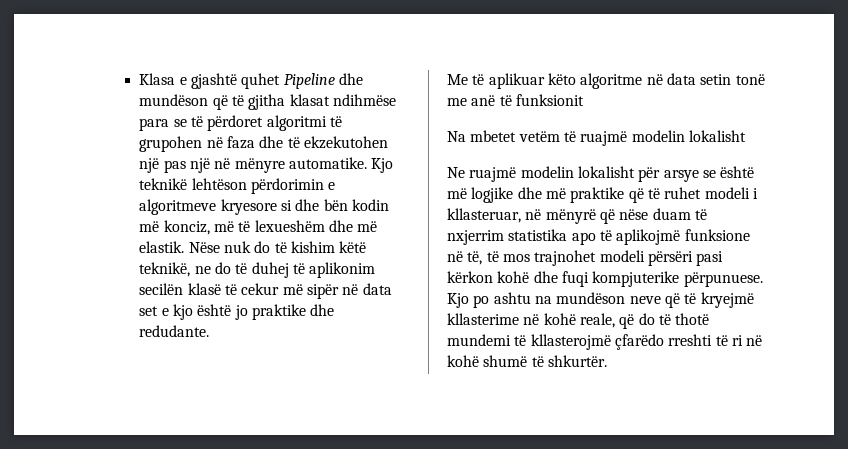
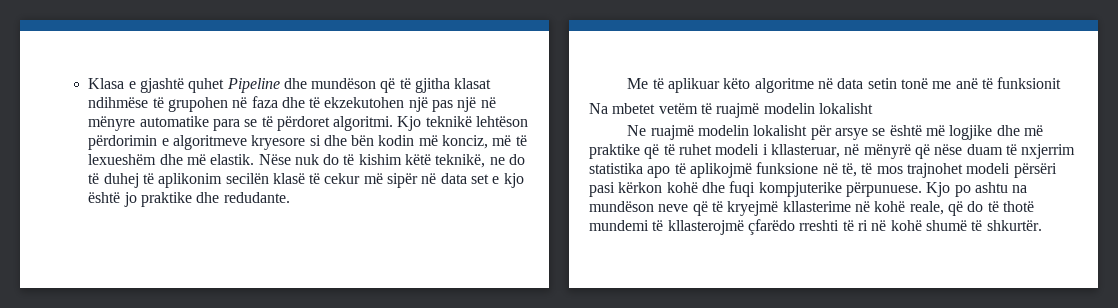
[139,115,327,131] para se të përdoret algoritmi -> (149, 102) none
[288,157,367,169] automatike. -> [139,116,394,131] automatike para se të përdoret algoritmi.

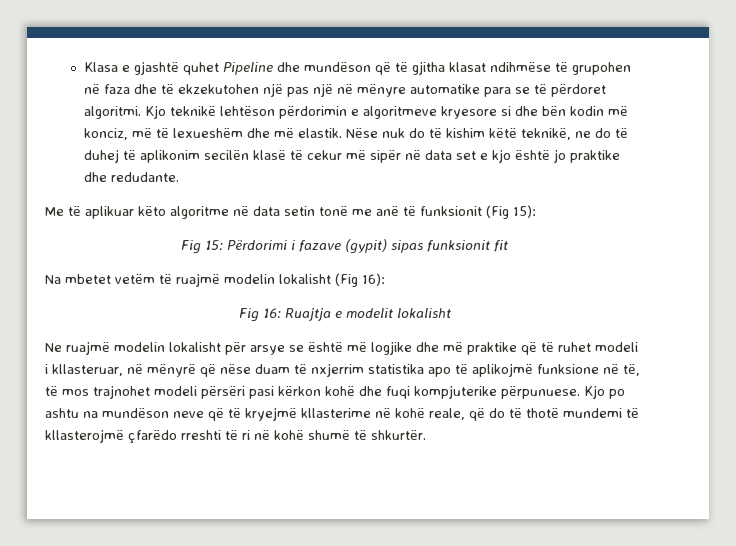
(1062, 83) none -> [486,205,536,219] [181,239,508,254] (Fig 15): // Fig 15: Përdorimi i fazave (gypit) sipas funksionit fit
(873, 108) none -> [335,273,385,287] [238,308,451,322] (Fig 16): // Fig 16: Ruajtja e modelit lokalisht

